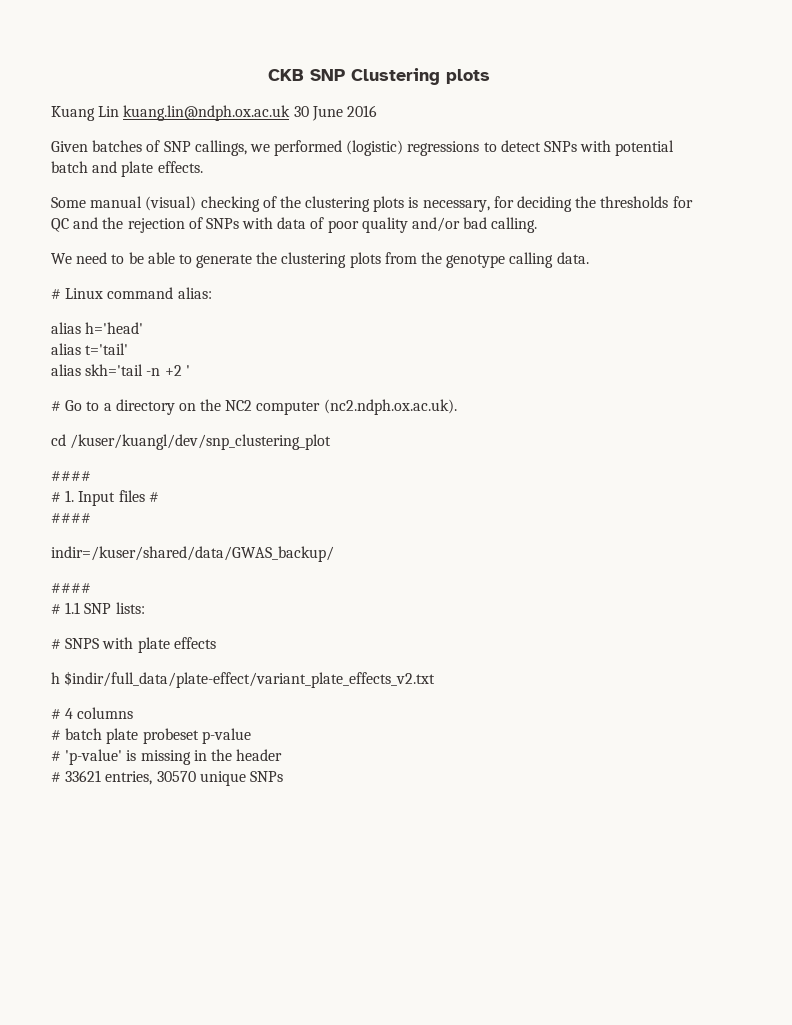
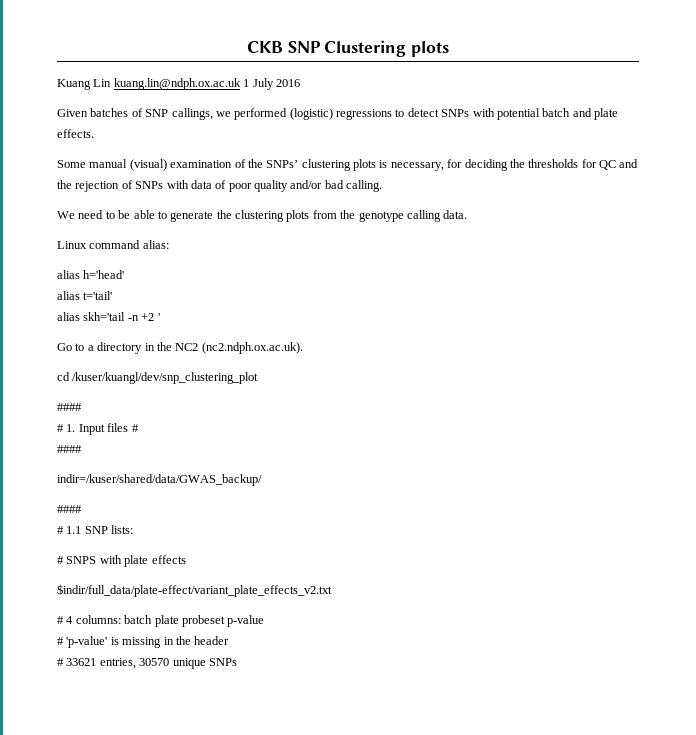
[293,106,343,121] 30 June -> [243,78,274,90] 1 July
[200,196,260,212] checking -> [170,160,233,168] examination
(301, 202) none -> [266,160,299,168] SNPs’
[51,289,61,299] # -> (468, 214) none
[51,401,61,411] # -> (160, 317) none
[178,403,196,411] on -> [144,343,155,351] in
[256,401,321,415] computer -> (199, 347) none
[51,672,60,684] h -> (186, 559) none
[77,707,134,719] [51,730,61,740] columns // # -> [75,615,121,624] columns:

